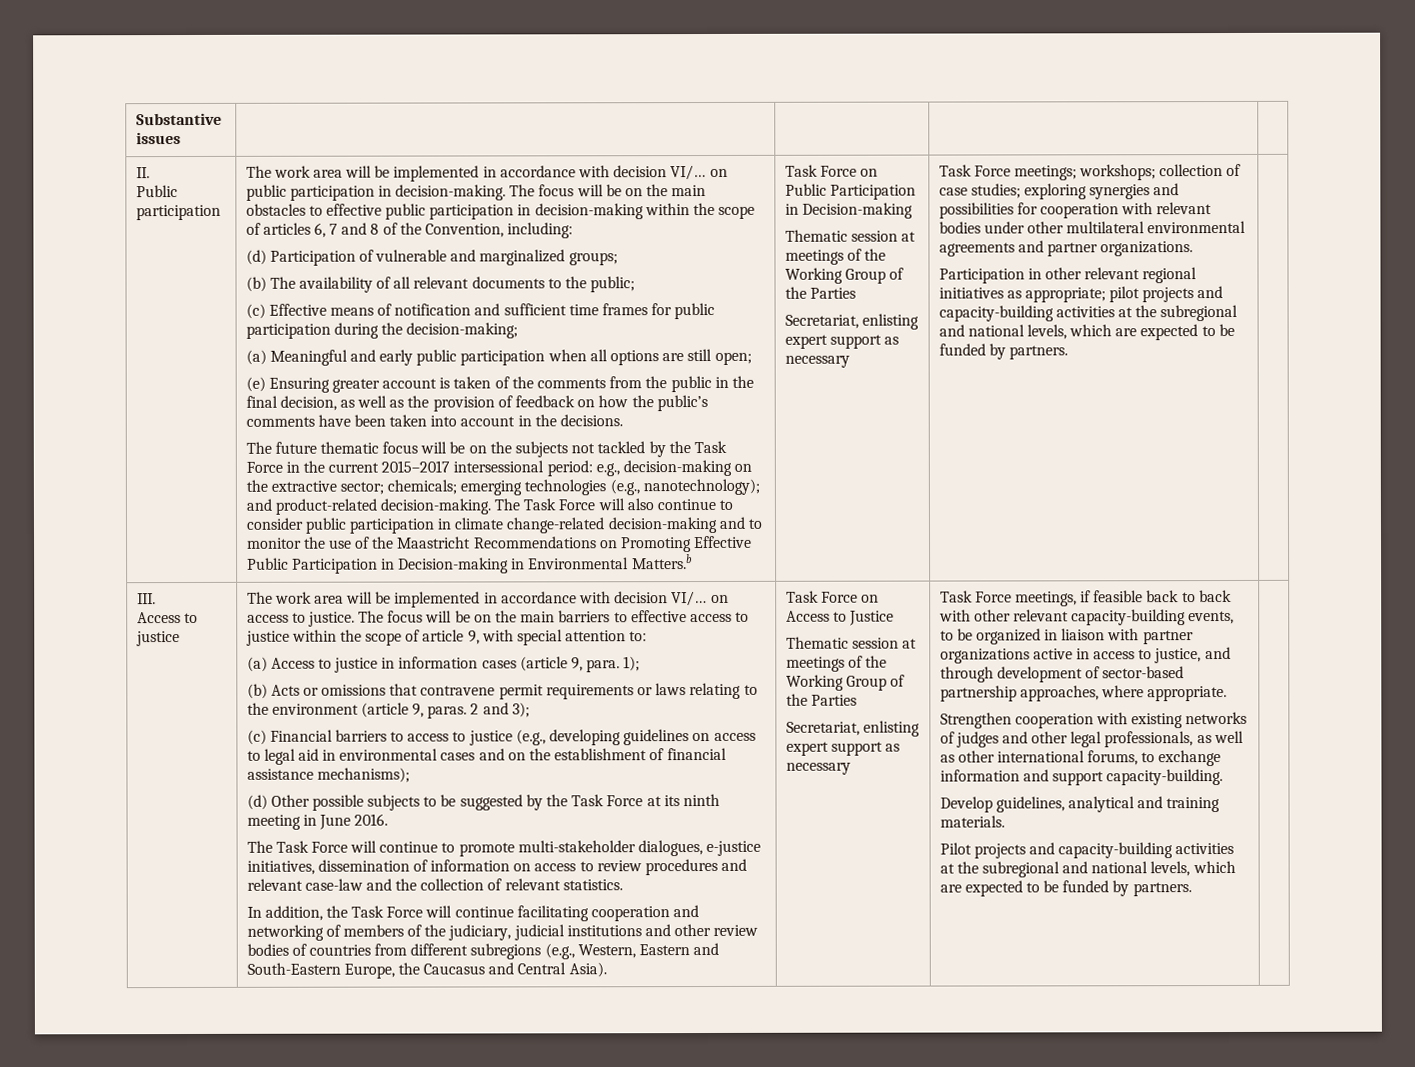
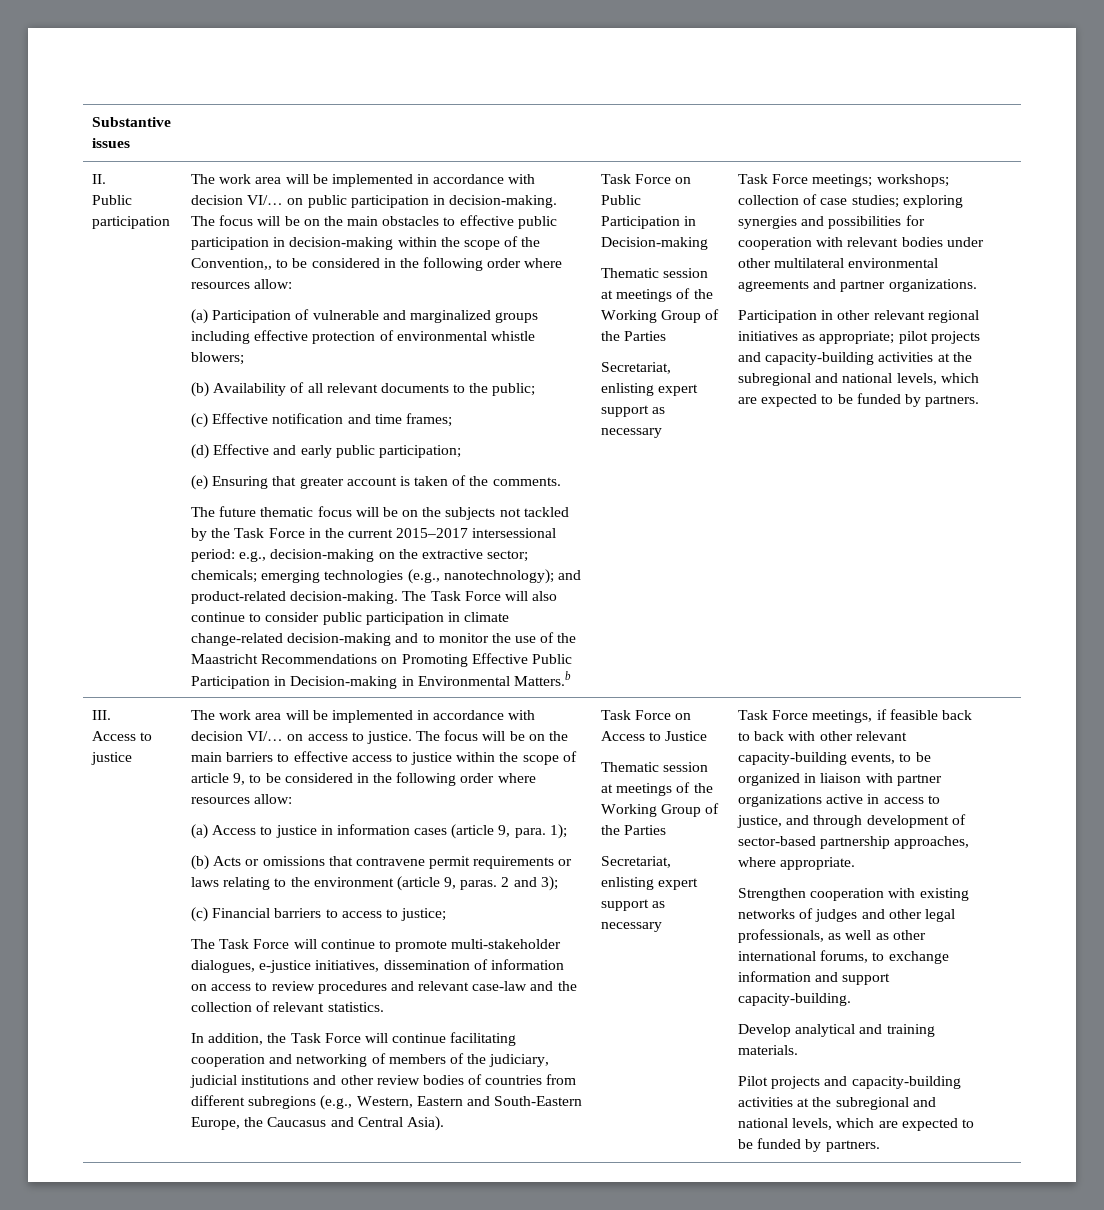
[262,222,574,239] [245,249,267,265] articles 6, 7 and 8 of the Convention, including: // (d) -> [521,237,541,247] [190,257,563,271] [190,279,293,289] [190,309,208,324] the Convention,, to be considered in the following order where resources allow: // (a)
[568,252,618,266] [245,276,373,293] groups; // (b) The availability -> [495,312,539,323] [190,330,535,344] [190,352,244,365] [190,382,287,397] groups including effective protection of environmental whistle blowers; // (b) Availability
[329,302,716,320] [245,322,519,339] [245,348,752,366] means of notification and sufficient time frames for public participation during the decision-making; // (a) Meaningful and early public participation when all options are still open; -> [272,413,452,427] [190,444,461,459] notification and time frames; // (d) Effective and early public participation;
(330, 385) none -> [272,476,297,486] that
[536,375,754,393] [245,394,708,412] [245,414,623,427] comments from the public in the final decision, as well as the provision of feedback on how the public’s comments have been taken into account in the decisions. -> [492,477,561,486] comments.
[481,629,648,646] with special attention to: -> [249,772,536,786] [190,794,293,804] to be considered in the following order where resources allow:
[468,729,756,746] [246,747,727,765] [246,767,410,783] [246,793,720,811] [246,813,389,830] justice (e.g., developing guidelines on access to legal aid in environmental cases and on the establishment of financial assistance mechanisms); // (d) Other possible subjects to be suggested by the Task Force at its ninth meeting in June 2016. -> [401,908,447,921] justice;
[995,796,1065,813] guidelines, -> (791, 1030) none

